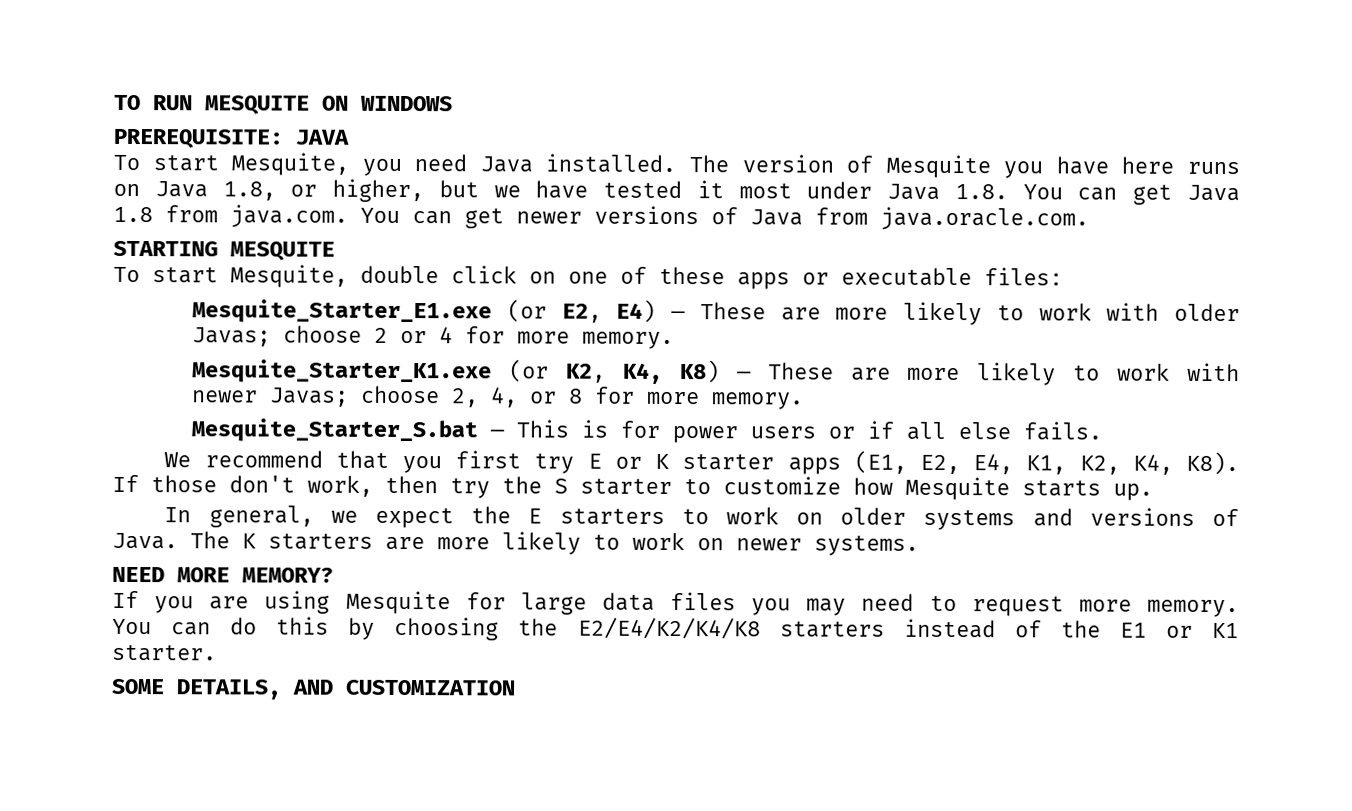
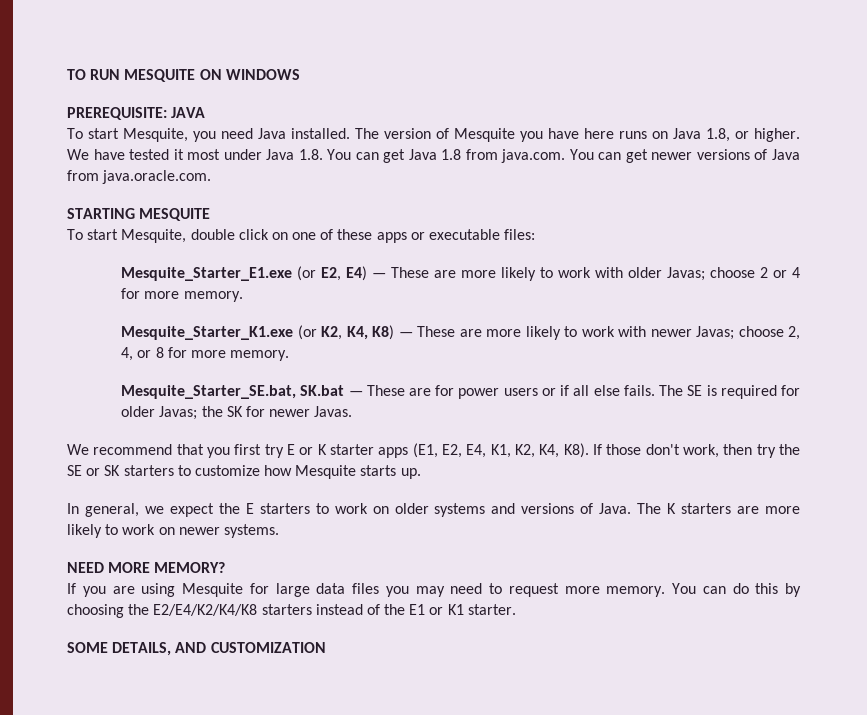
[332,178,521,203] higher, but we -> [754,128,800,142] [67,149,89,160] higher. We
[191,418,609,443] Mesquite_Starter_S.bat — This is -> [121,385,432,399] Mesquite_Starter_SE.bat, SK.bat — These are
(1103, 431) none -> [659,385,800,399] [121,406,353,420] The SE is required for older Javas; the SK for newer Javas.
[554,478,672,495] S starter -> [67,465,174,476] SE or SK starters

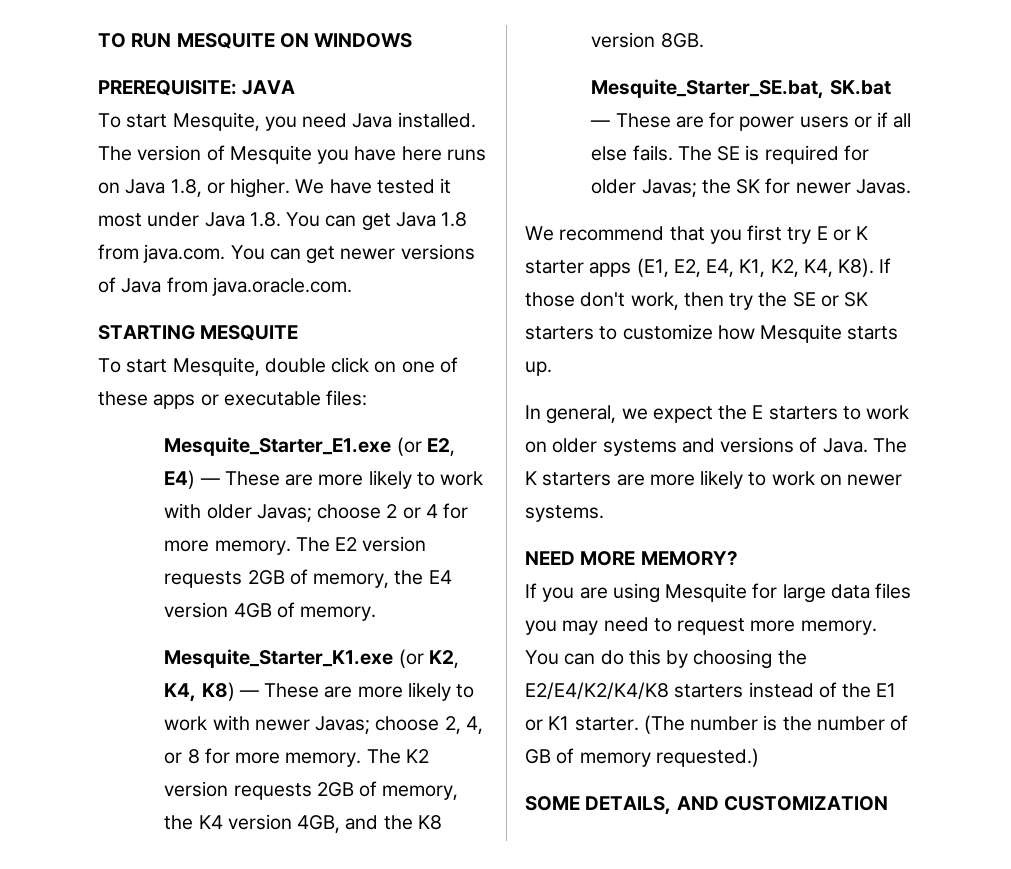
(243, 296) none -> [295,536,427,552] [164,569,452,588] [164,602,377,621] The E2 version requests 2GB of memory, the E4 version 4GB of memory.
(290, 355) none -> [366,749,429,764] [164,781,459,800] [164,814,442,833] [591,32,704,48] The K2 version requests 2GB of memory, the K4 version 4GB, and the K8 version 8GB.
(516, 609) none -> [643,715,909,734] [525,748,759,767] (The number is the number of GB of memory requested.)

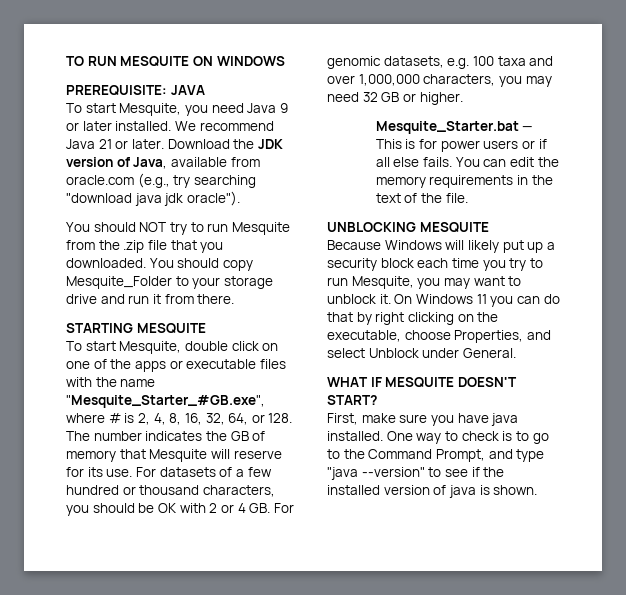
[397,112,476,128] [98,145,486,164] [98,178,452,198] [98,212,468,231] [98,244,475,264] [98,277,352,296] installed. The version of Mesquite you have here runs on Java 1.8, or higher. We have tested it most under Java 1.8. You can get Java 1.8 from java.com. You can get newer versions of Java from java.oracle.com. -> [279,103,288,113] [66,121,274,131] [66,139,283,149] [66,157,260,169] [66,173,256,188] [66,191,240,206] [66,222,290,235] [66,240,224,253] [66,258,253,271] [66,276,273,289] [66,294,235,304] 9 or later installed. We recommend Java 21 or later. Download the JDK version of Java, available from oracle.com (e.g., try searching "download java jdk oracle"). // You should NOT try to run Mesquite from the .zip file that you downloaded. You should copy Mesquite_Folder to your storage drive and run it from there.
[98,391,148,406] these -> [110,359,132,369] the
[326,390,368,406] [164,437,455,456] [164,470,484,489] [164,503,469,522] [164,536,427,555] [164,569,452,588] [164,602,377,621] [164,649,459,668] [164,682,475,702] [164,715,483,734] [164,748,429,767] [164,781,459,800] [164,814,442,833] [591,32,704,48] [591,79,891,99] [590,113,704,128] files: // Mesquite_Starter_E1.exe (or E2, E4) — These are more likely to work with older Javas; choose 2 or 4 for more memory. The E2 version requests 2GB of memory, the E4 version 4GB of memory. // Mesquite_Starter_K1.exe (or K2, K4, K8) — These are more likely to work with newer Javas; choose 2, 4, or 8 for more memory. The K2 version requests 2GB of memory, the K4 version 4GB, and the K8 version 8GB. // Mesquite_Starter_SE.bat, SK.bat — These are -> [259,359,286,369] [66,377,156,387] [66,395,265,408] [66,413,293,425] [66,431,266,441] [66,449,282,462] [66,467,272,477] [66,485,275,497] [66,503,294,516] [327,56,554,69] [327,74,552,87] [327,92,463,105] [375,121,534,134] [375,139,416,149] files with the name "Mesquite_Starter_#GB.exe", where # is 2, 4, 8, 16, 32, 64, or 128. The number indicates the GB of memory that Mesquite will reserve for its use. For datasets of a few hundred or thousand characters, you should be OK with 2 or 4 GB. For genomic datasets, e.g. 100 taxa and over 1,000,000 characters, you may need 32 GB or higher. // Mesquite_Starter.bat — This is
[677,145,869,164] [591,178,911,197] [525,225,869,244] [525,258,892,277] [525,292,869,310] [525,324,899,343] [525,361,552,376] [525,405,910,424] [525,437,907,456] [525,470,903,489] [525,505,604,522] [525,551,738,566] [525,583,912,603] [525,617,877,635] [525,649,807,669] [525,682,897,700] [525,715,909,734] [525,748,759,767] [525,796,888,815] The SE is required for older Javas; the SK for newer Javas. // We recommend that you first try E or K starter apps (E1, E2, E4, K1, K2, K4, K8). If those don't work, then try the SE or SK starters to customize how Mesquite starts up. // In general, we expect the E starters to work on older systems and versions of Java. The K starters are more likely to work on newer systems. // NEED MORE MEMORY? // If you are using Mesquite for large data files you may need to request more memory. You can do this by choosing the E2/E4/K2/K4/K8 starters instead of the E1 or K1 starter. (The number is the number of GB of memory requested.) // SOME DETAILS, AND CUSTOMIZATION -> [455,157,559,167] [375,175,553,188] [375,193,468,203] [327,222,489,233] [327,240,555,253] [327,258,543,271] [327,276,522,289] [327,294,560,307] [327,312,499,325] [327,330,551,343] [327,348,516,358] [327,377,517,388] [327,395,377,405] [327,413,519,426] [327,431,549,444] [327,449,545,462] [327,467,505,480] [327,485,538,498] You can edit the memory requirements in the text of the file. // UNBLOCKING MESQUITE // Because Windows will likely put up a security block each time you try to run Mesquite, you may want to unblock it. On Windows 11 you can do that by right clicking on the executable, choose Properties, and select Unblock under General. // WHAT IF MESQUITE DOESN'T START? // First, make sure you have java installed. One way to check is to go to the Command Prompt, and type "java --version" to see if the installed version of java is shown.

